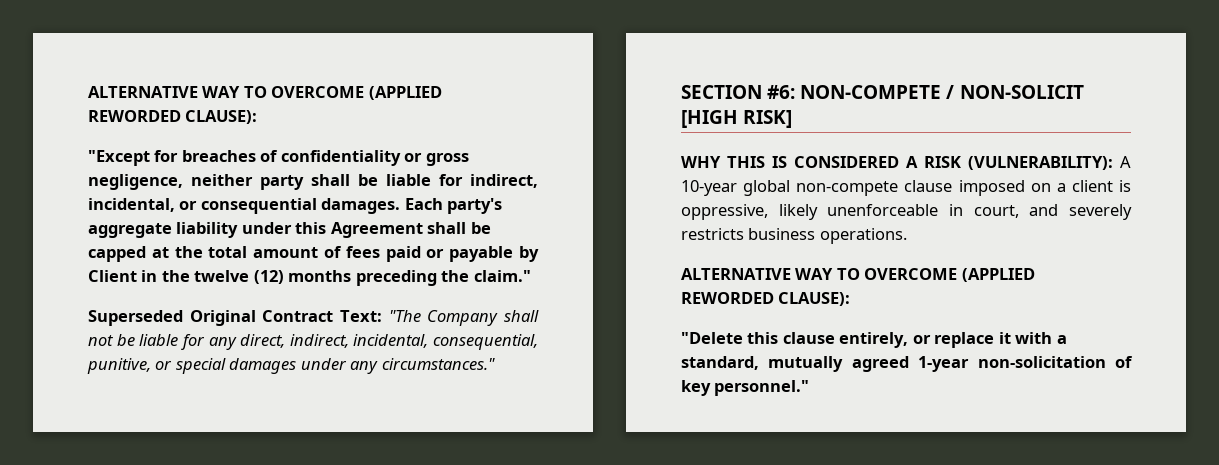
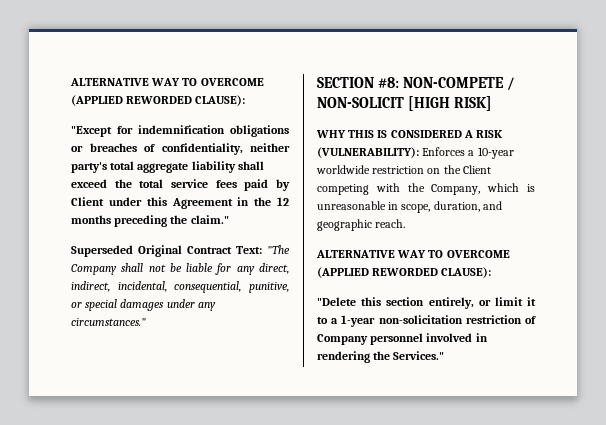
[181,150,469,166] [88,174,538,190] [88,198,503,214] [88,222,491,238] [88,246,540,262] [88,270,284,284] breaches of confidentiality or gross negligence, neither party shall be liable for indirect, incidental, or consequential damages. Each party's aggregate liability under this Agreement shall be capped at the total amount of fees paid or payable by Client in the twelve (12) -> [138,125,289,137] [71,143,290,155] [71,161,264,173] [71,179,290,191] [71,197,289,209] indemnification obligations or breaches of confidentiality, neither party's total aggregate liability shall exceed the total service fees paid by Client under this Agreement in the 12
[767,85,796,99] #6: -> [378,77,400,88] #8:
[1120,156,1131,168] [681,180,1131,196] [681,204,1132,220] [681,228,907,244] A 10-year global non-compete clause imposed on a client is oppressive, likely unenforceable in court, and severely restricts business operations. -> [422,147,514,159] [316,165,491,174] [317,183,535,195] [317,201,502,213] [317,219,406,231] Enforces a 10-year worldwide restriction on the Client competing with the Company, which is unreasonable in scope, duration, and geographic reach.
[782,332,835,344] clause -> [386,297,425,306] section
[934,332,1067,348] [681,356,1133,372] [681,380,810,396] replace it with a standard, mutually agreed 1-year non-solicitation of key personnel." -> [494,297,536,306] [317,315,536,327] [317,333,488,345] [317,351,445,363] limit it to a 1-year non-solicitation restriction of Company personnel involved in rendering the Services."

